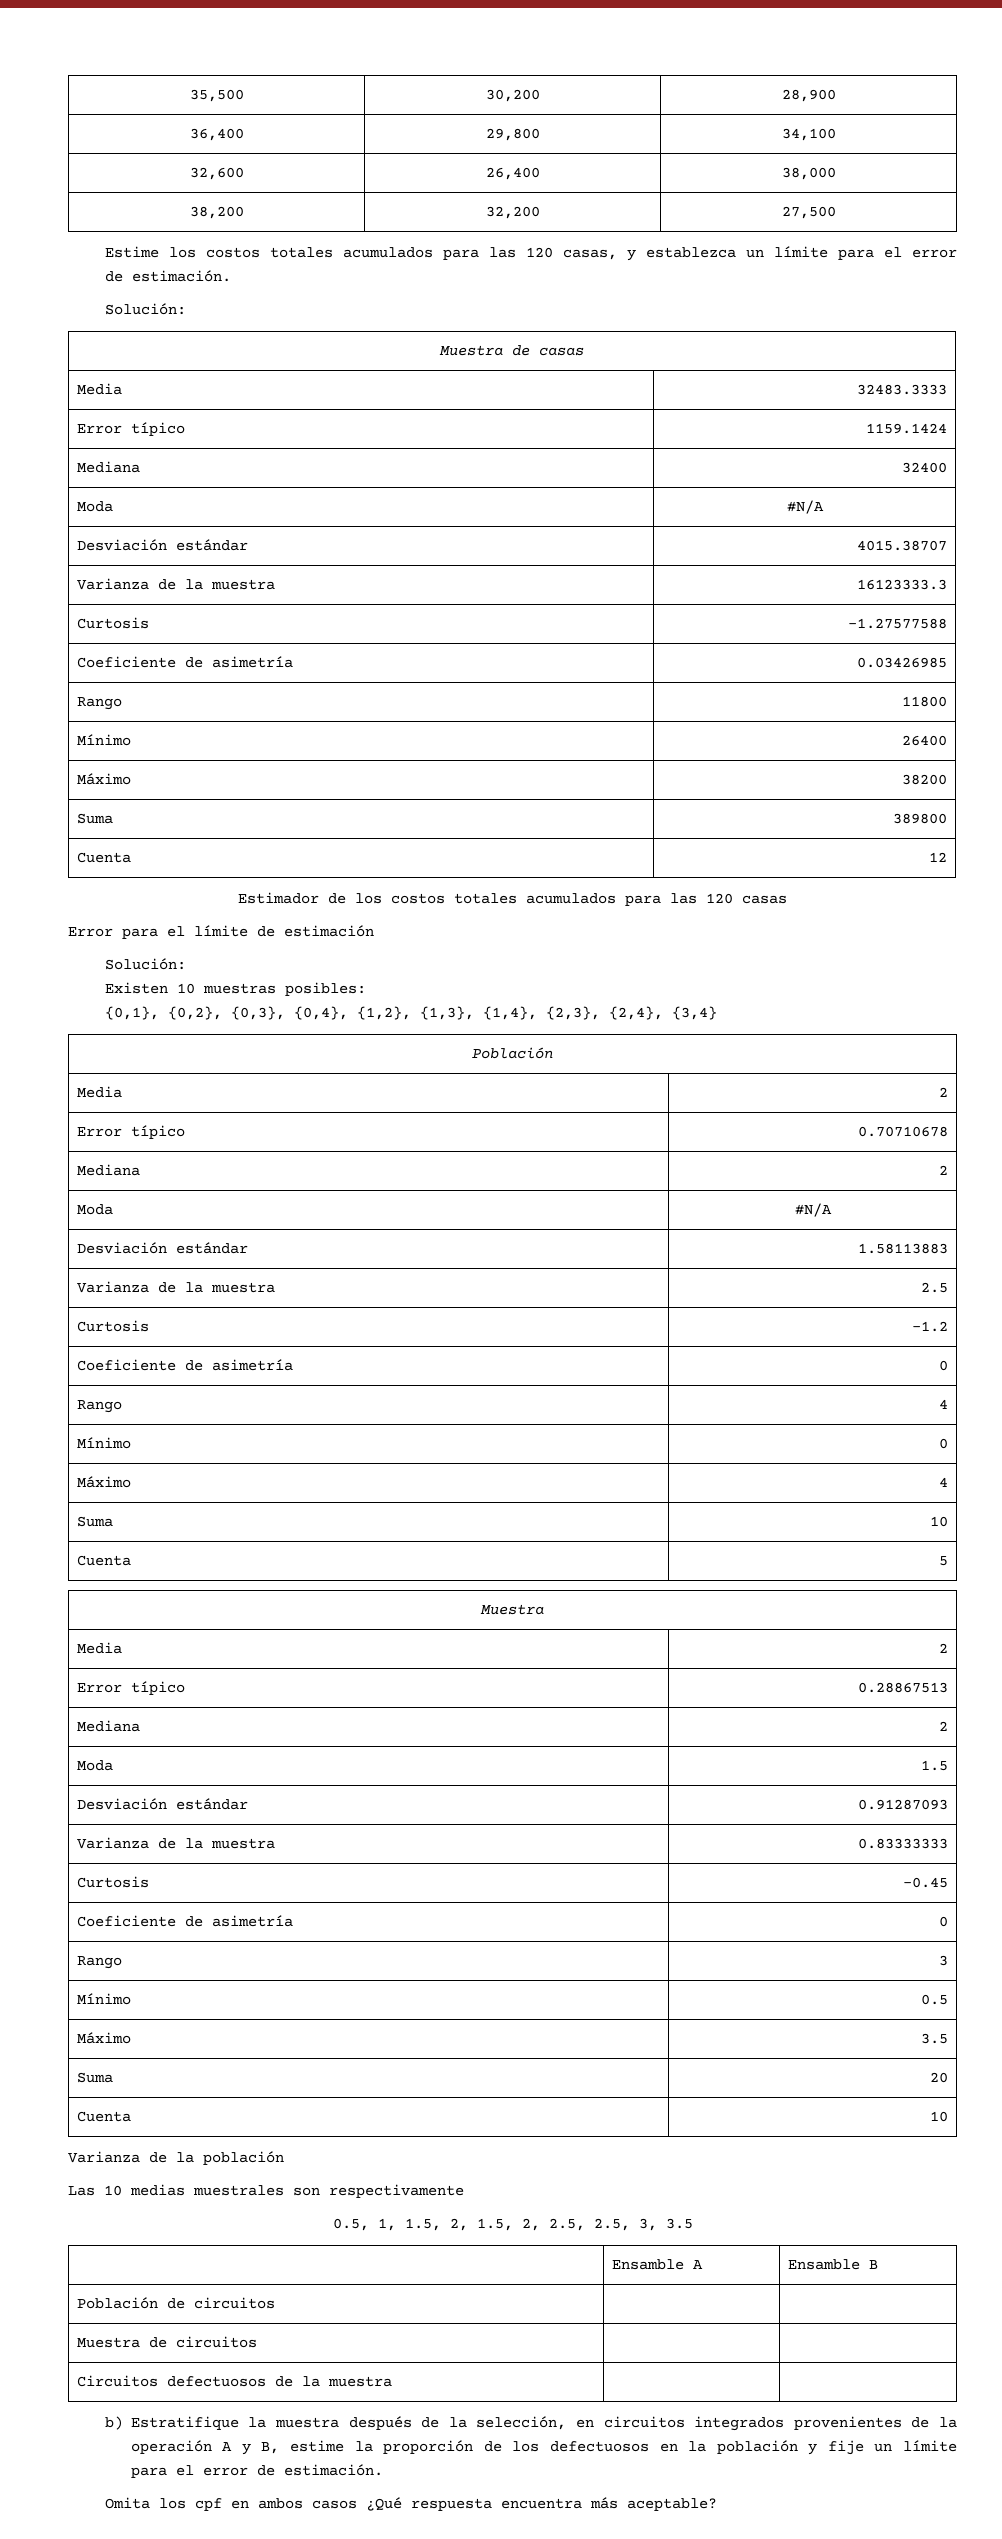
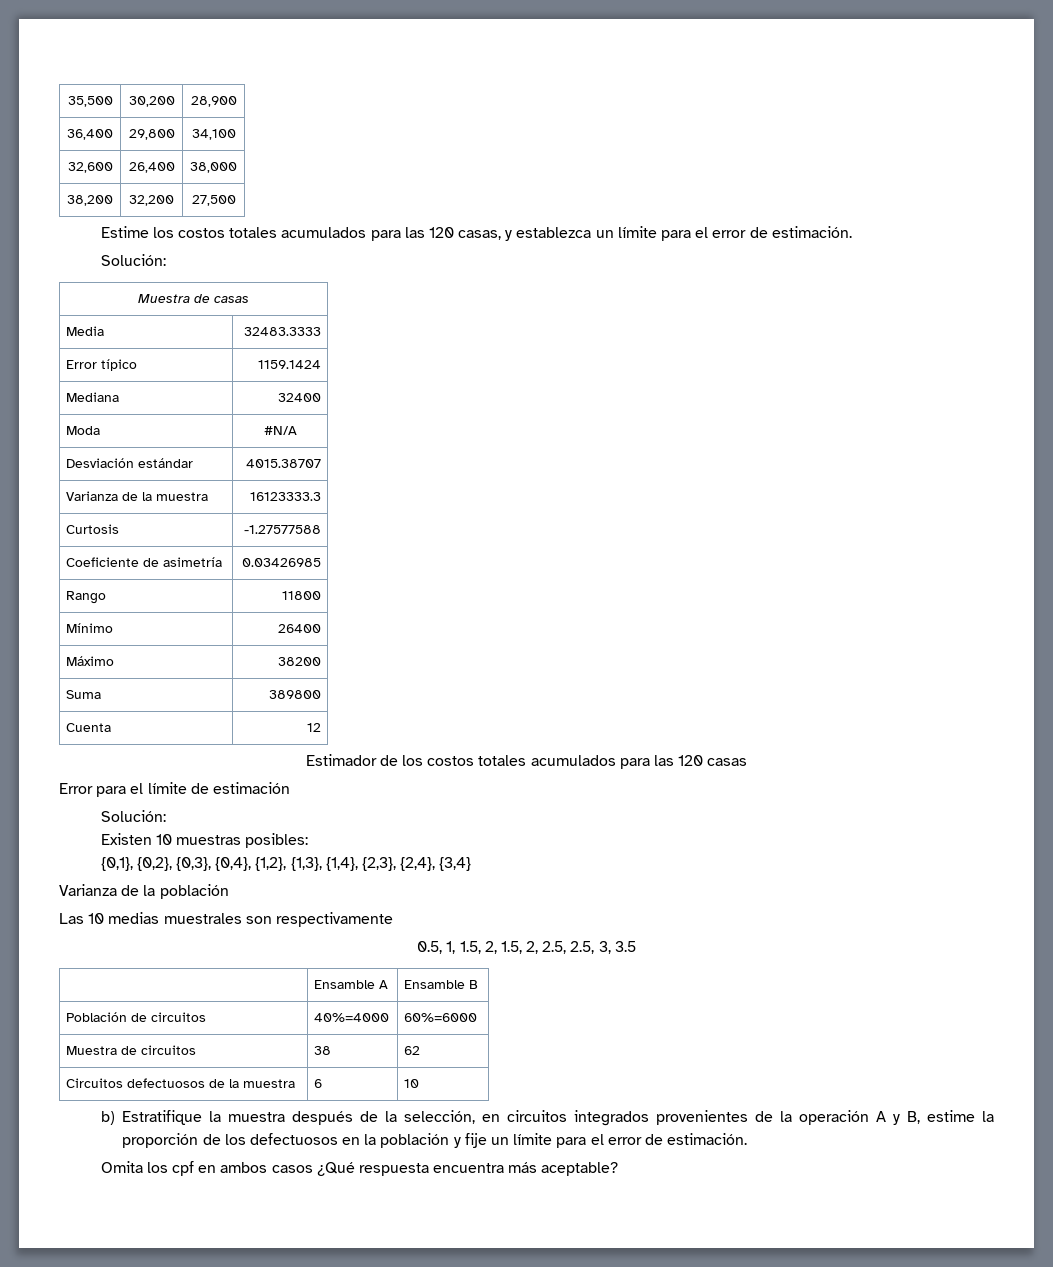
[472,1047,553,1059] [76,1086,122,1098] [939,1087,949,1097] [76,1125,185,1139] [858,1126,949,1137] [76,1164,140,1176] [939,1165,949,1175] [76,1204,113,1215] [794,1203,832,1217] [76,1242,248,1254] [858,1243,949,1254] [76,1281,275,1293] [921,1282,949,1293] [76,1320,149,1332] [912,1321,949,1332] [76,1359,293,1371] [939,1360,949,1371] [76,1400,122,1413] [939,1399,949,1409] [76,1437,131,1449] [939,1438,949,1449] [76,1476,131,1488] [939,1477,949,1487] [76,1516,113,1527] [930,1516,949,1527] [76,1555,131,1566] [939,1556,949,1566] [480,1604,544,1615] [76,1642,122,1654] [939,1643,949,1653] [76,1681,185,1695] [858,1682,949,1693] [76,1720,140,1732] [939,1721,949,1731] [76,1760,113,1771] [921,1760,949,1771] [76,1798,248,1810] [858,1799,949,1810] [76,1837,275,1849] [858,1838,949,1849] [76,1876,149,1888] [903,1877,949,1888] [76,1915,293,1927] [939,1916,949,1927] [76,1956,122,1969] [939,1955,949,1966] [76,1993,131,2005] [921,1994,949,2005] [76,2032,131,2044] [921,2033,949,2044] [76,2072,113,2083] [930,2072,949,2083] [76,2111,131,2122] [930,2111,949,2122] // Población // Media | 2 // Error típico | 0.70710678 // Mediana | 2 // Moda | #N/A // Desviación estándar | 1.58113883 // Varianza de la muestra | 2.5 // Curtosis | -1.2 // Coeficiente de asimetría | 0 // Rango | 4 // Mínimo | 0 // Máximo | 4 // Suma | 10 // Cuenta | 5 // Muestra // Media | 2 // Error típico | 0.28867513 // Mediana | 2 // Moda | 1.5 // Desviación estándar | 0.91287093 // Varianza de la muestra | 0.83333333 // Curtosis | -0.45 // Coeficiente de asimetría | 0 // Rango | 3 // Mínimo | 0.5 // Máximo | 3.5 // Suma | 20 // Cuenta | 10 -> (472, 864) none
(275, 2303) | -> [314,1013,390,1022] [404,1013,478,1022] 40%=4000 | 60%=6000
(257, 2342) | -> [314,1046,332,1055] [404,1046,421,1055] 38 | 62
(392, 2381) | -> [314,1079,323,1088] [404,1079,420,1088] 6 | 10

